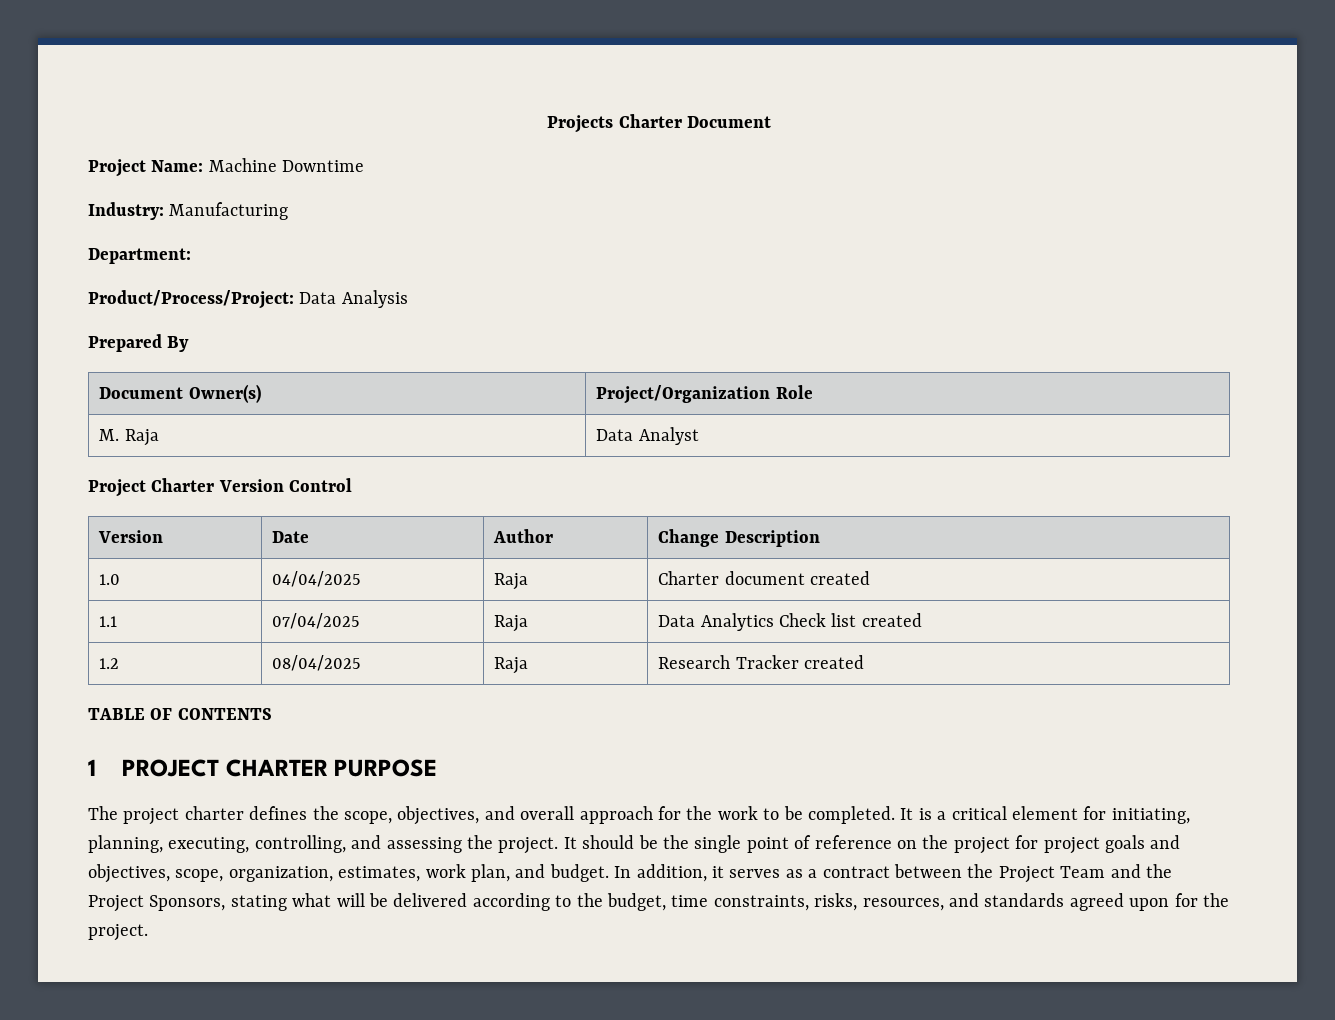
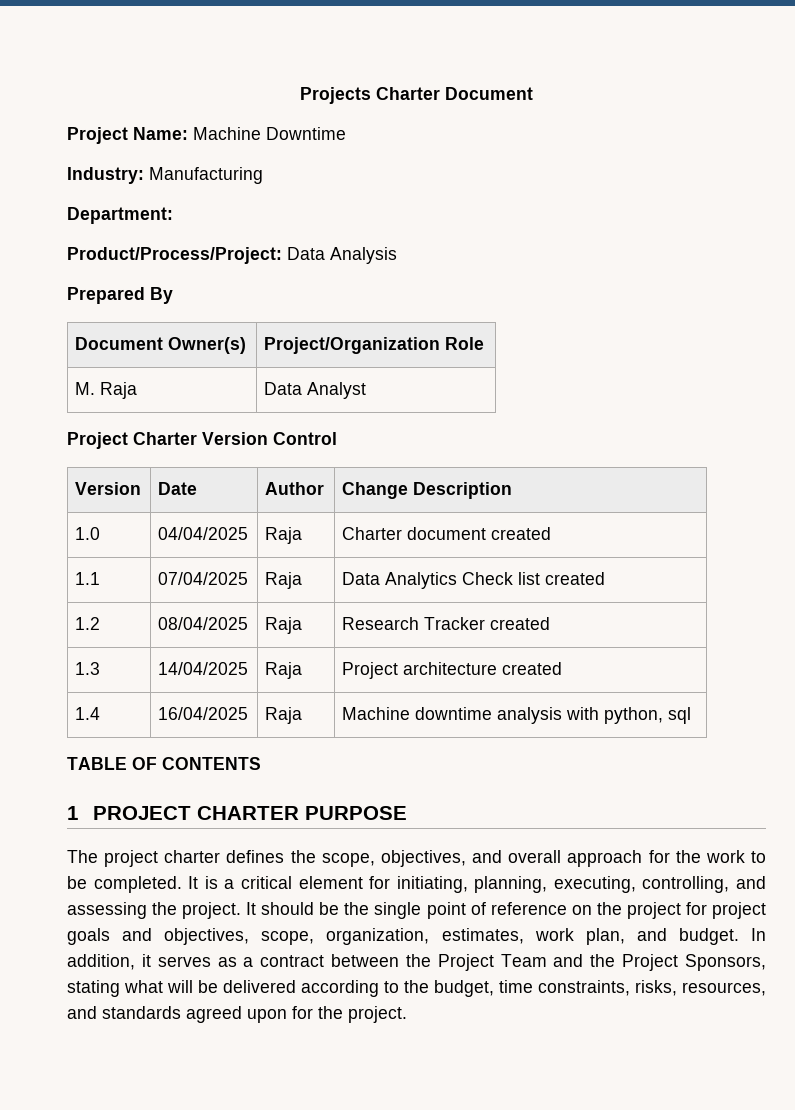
(864, 662) none -> [75,662,101,675] [158,662,249,675] [265,662,303,679] [342,662,563,679] [75,707,101,720] [158,707,249,720] [265,707,303,724] [342,707,692,724] // 1.3 | 14/04/2025 | Raja | Project architecture created // 1.4 | 16/04/2025 | Raja | Machine downtime analysis with python, sql

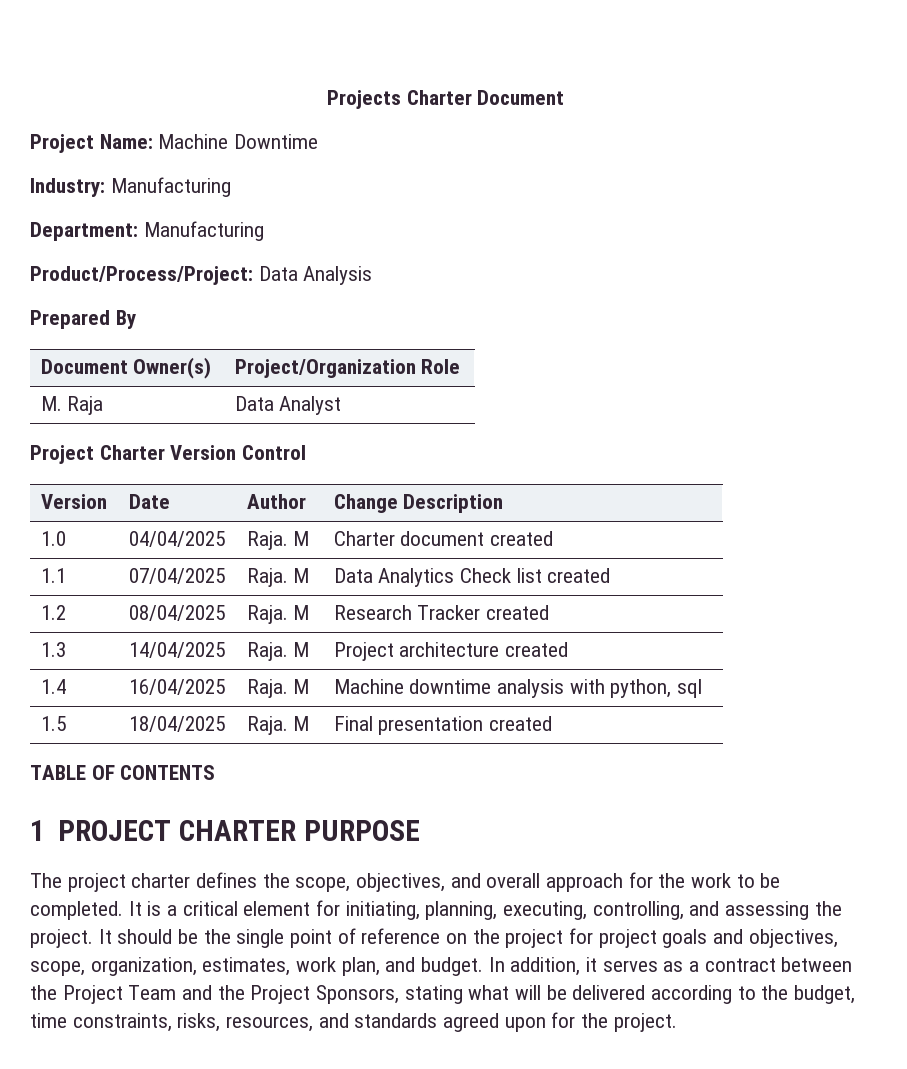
(173, 215) none -> [143,221,264,241] Manufacturing
[265,527,303,544] Raja -> [246,531,310,550] Raja. M
[265,572,303,589] Raja -> [246,568,310,587] Raja. M
[265,617,303,634] Raja -> [246,605,310,624] Raja. M
[265,662,303,679] Raja -> [246,642,310,661] Raja. M
[265,707,303,724] Raja -> [246,679,310,698] Raja. M
(692, 715) none -> [40,716,66,731] [128,716,225,732] [246,716,310,735] [333,716,553,735] // 1.5 | 18/04/2025 | Raja. M | Final presentation created

